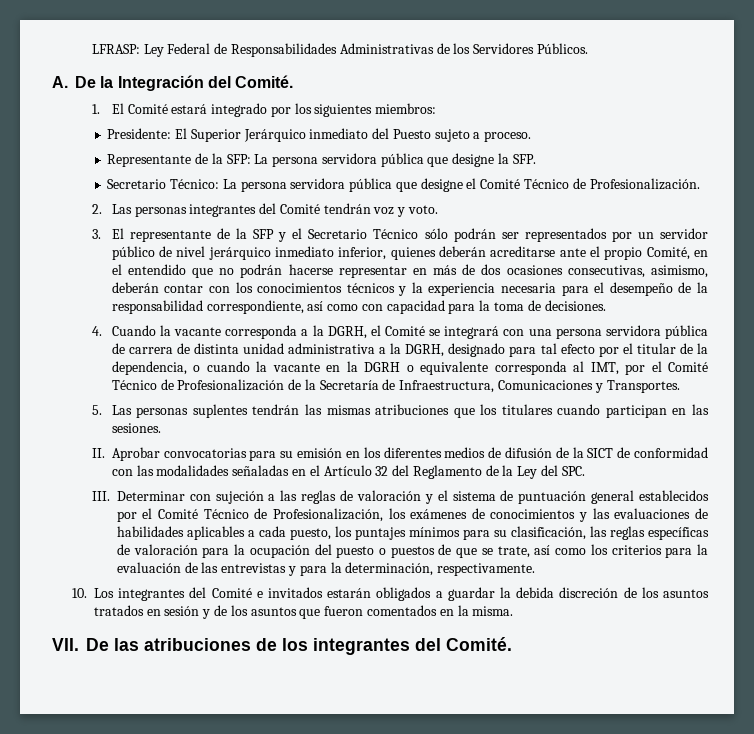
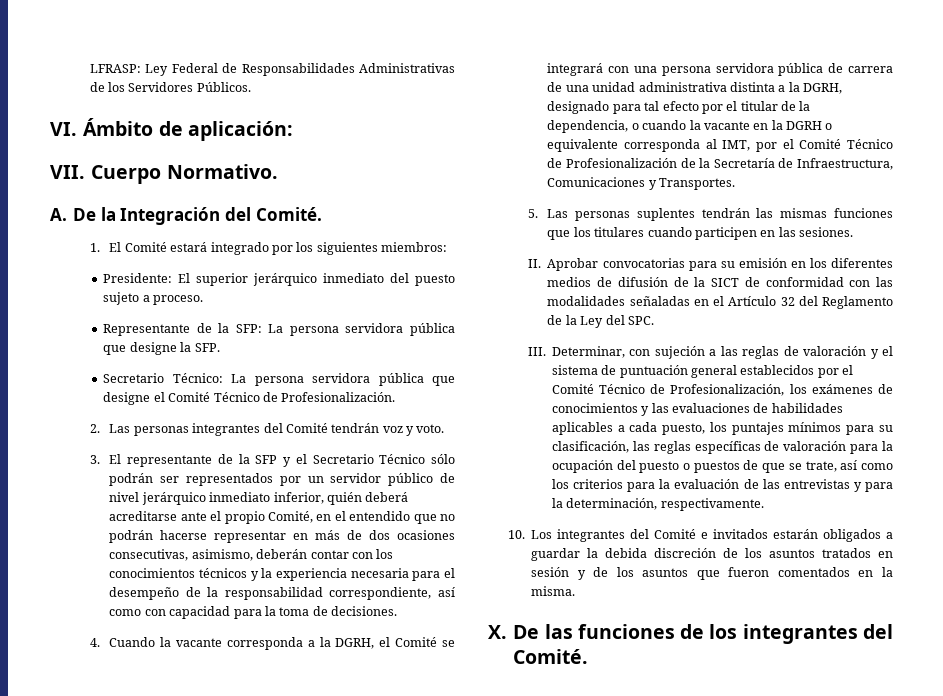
(588, 48) none -> [50,118,293,141] [50,164,278,184] // VI. Ámbito de aplicación: // VII. Cuerpo Normativo.
[190,129,306,142] Superior Jerárquico -> [196,273,318,286] superior jerárquico
[392,129,431,139] Puesto -> [415,274,455,286] puesto
[390,246,487,260] quienes deberán -> [326,492,409,505] quién deberá
[193,343,239,354] distinta -> [565,85,589,92] una
(376, 348) none -> [729,82,775,92] distinta
[375,404,450,415] atribuciones -> [834,208,893,218] funciones
[605,405,667,418] participan -> [694,227,757,240] participen
[116,491,185,501] Determinar -> [551,346,625,358] Determinar,
[52,638,79,651] VII. -> [488,625,507,639] X.
[144,638,251,651] atribuciones -> [577,624,675,639] funciones

